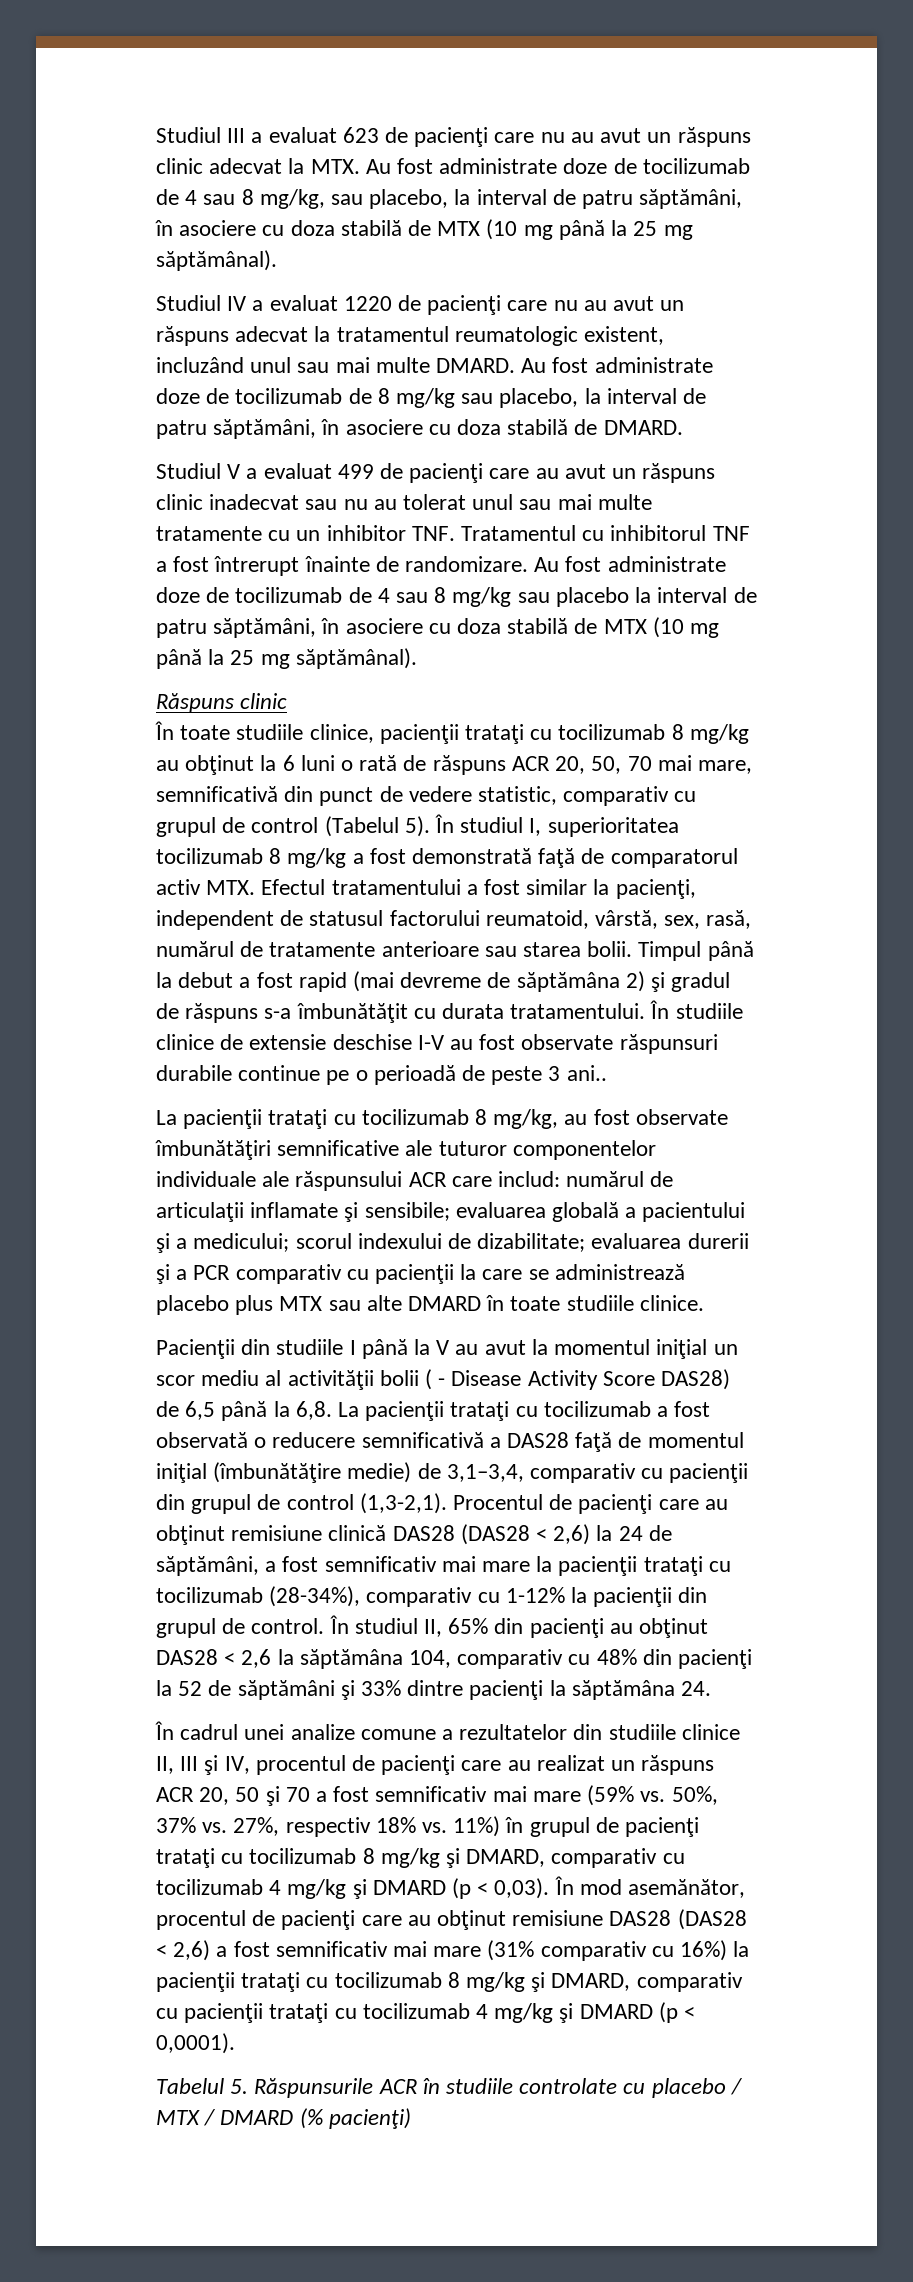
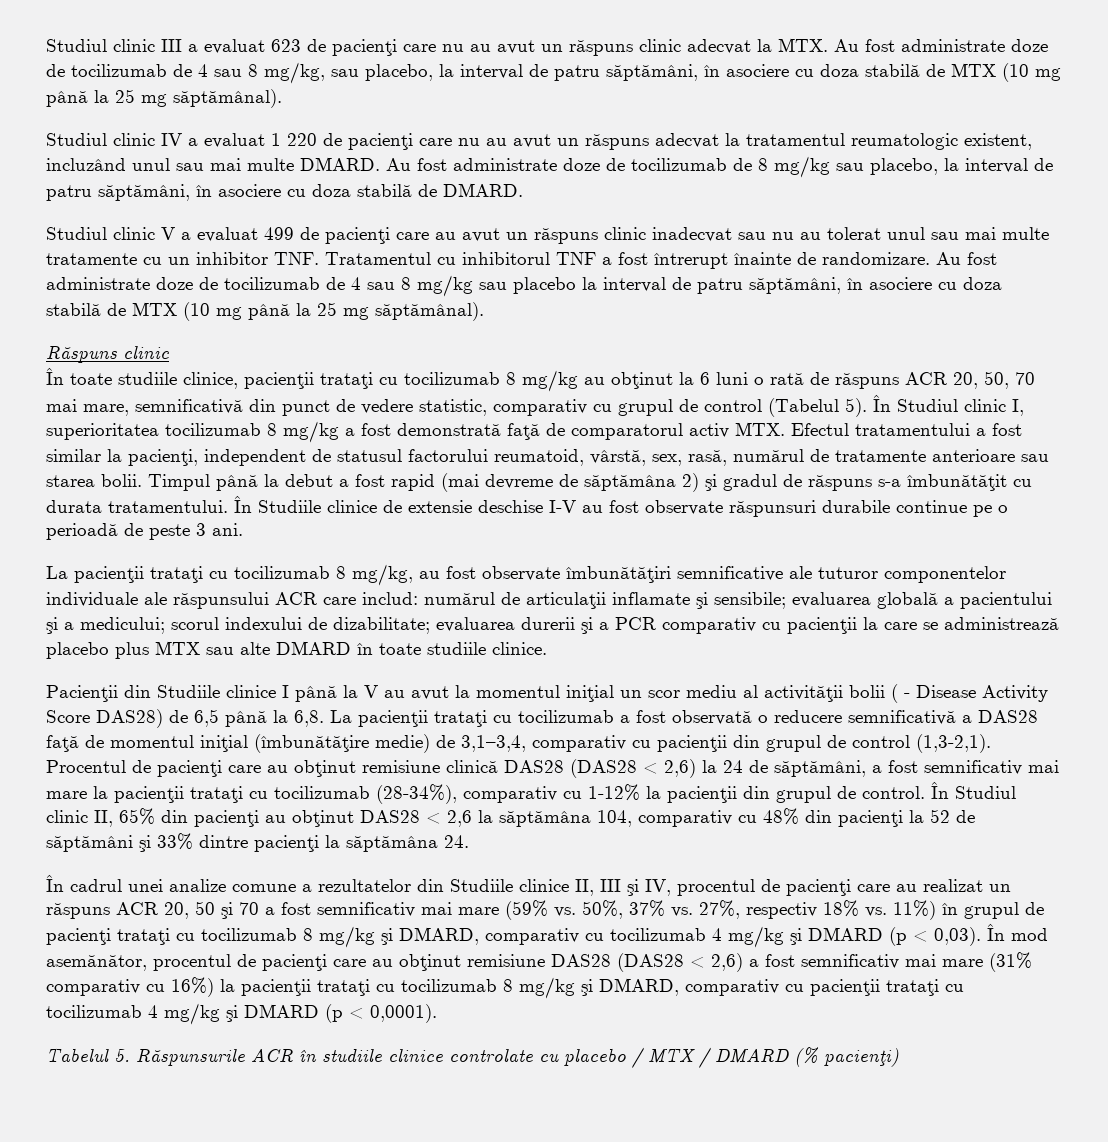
[156,127,221,143] Studiul -> [46,39,155,52] Studiul clinic
(221, 303) none -> [113,133,155,146] clinic
[343,296,392,311] 1220 -> [271,133,317,146] 1 220
(221, 471) none -> [113,227,155,240] clinic
[460,817,524,833] studiul -> [897,399,1006,412] Studiul clinic
[675,1003,743,1019] studiile -> [258,500,321,513] Studiile
[566,1065,607,1081] ani.. -> [212,523,243,536] ani.
[276,1339,344,1355] studiile -> [157,685,276,698] Studiile clinice
[354,1618,418,1634] studiul -> [955,786,1016,799] [46,810,88,823] Studiul clinic
[608,1724,676,1740] studiile -> [450,879,513,892] Studiile
(514, 2086) none -> [388,1049,443,1062] clinice

